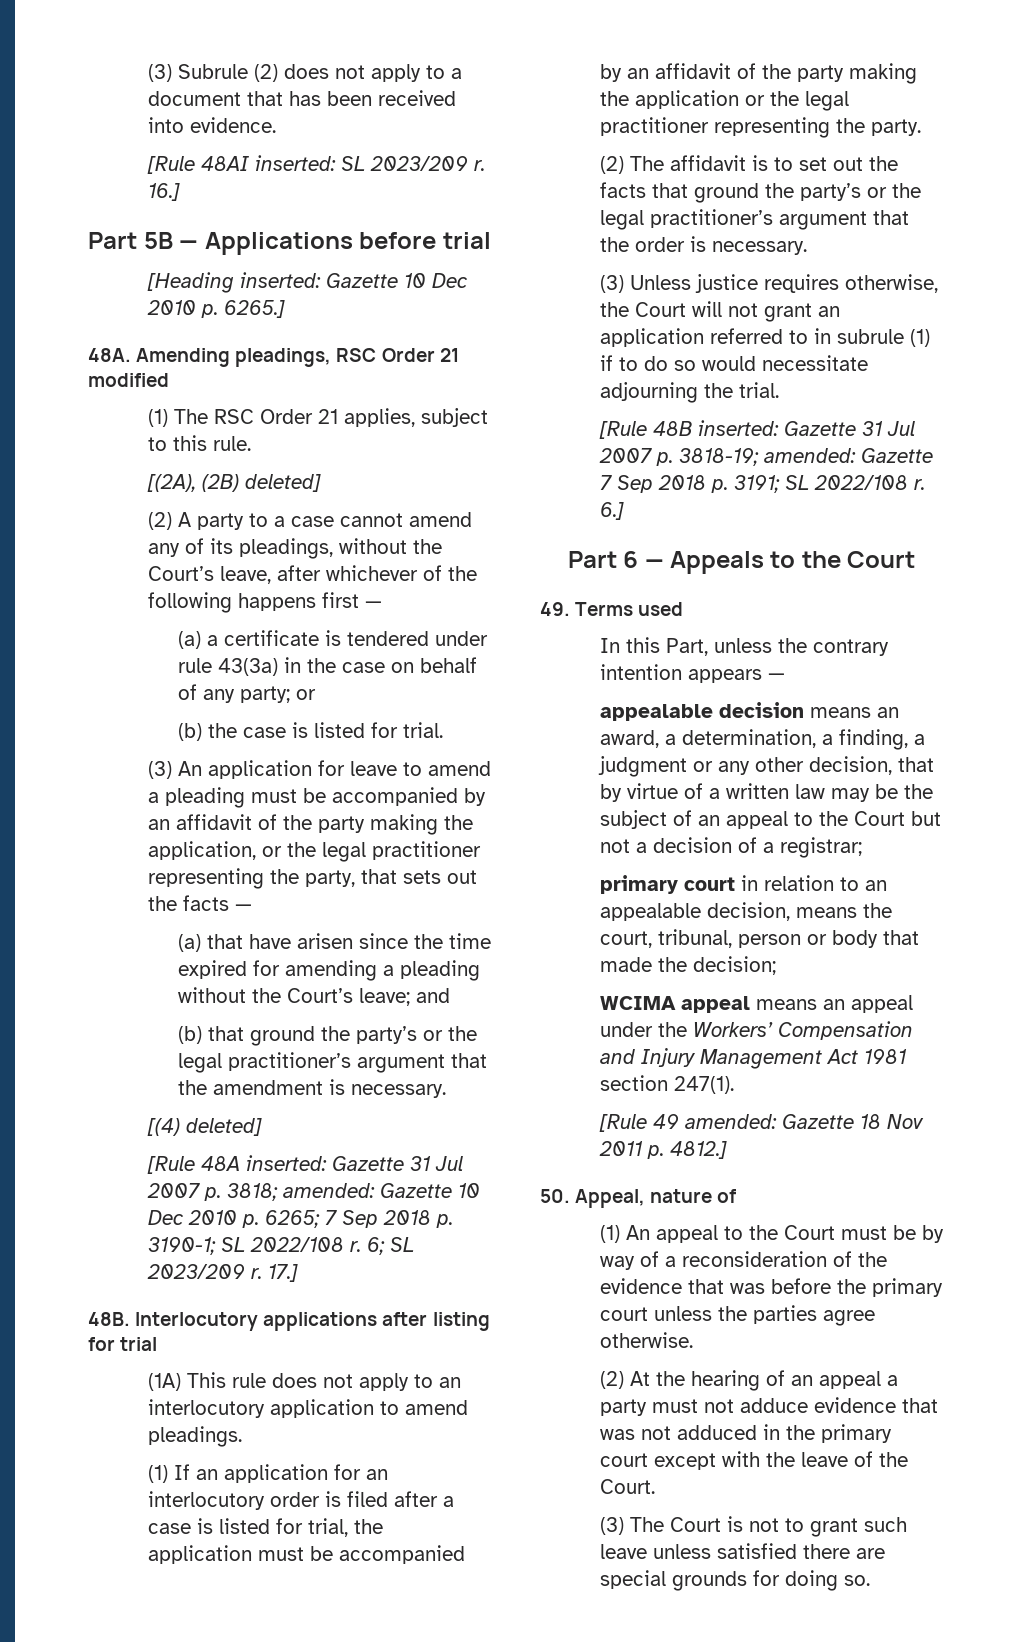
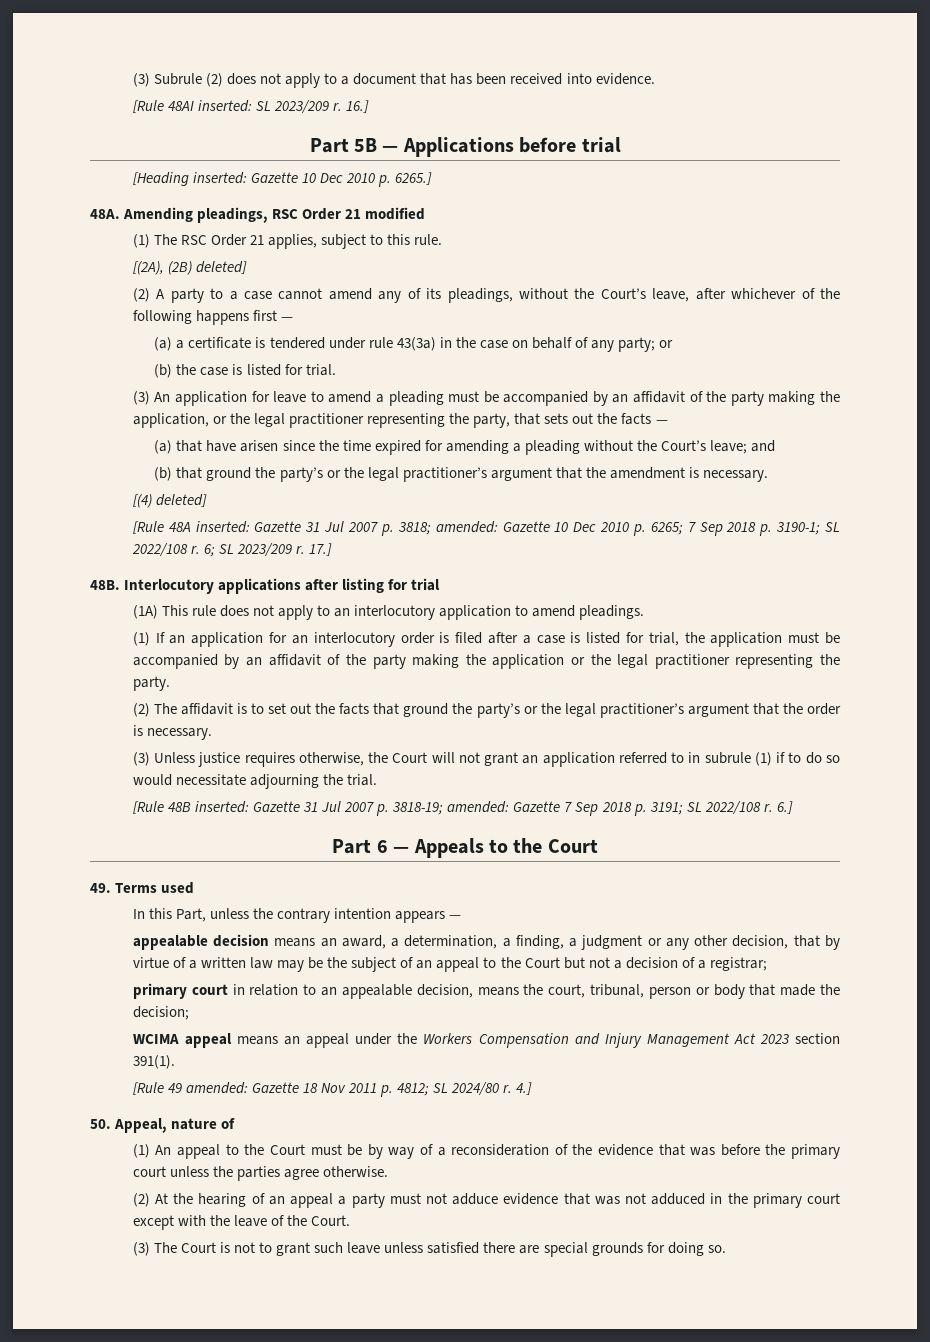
[692,1022,773,1037] Workers’ -> [423,1033,473,1044] Workers
[863,1049,907,1064] [599,1075,734,1094] 1981 section 247(1). -> [759,1033,841,1044] [132,1055,175,1069] 2023 section 391(1).
[669,1141,727,1159] 4812.] -> [397,1082,533,1096] 4812; SL 2024/80 r. 4.]

